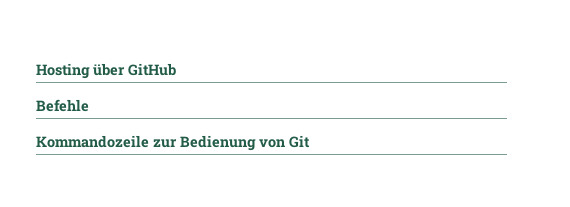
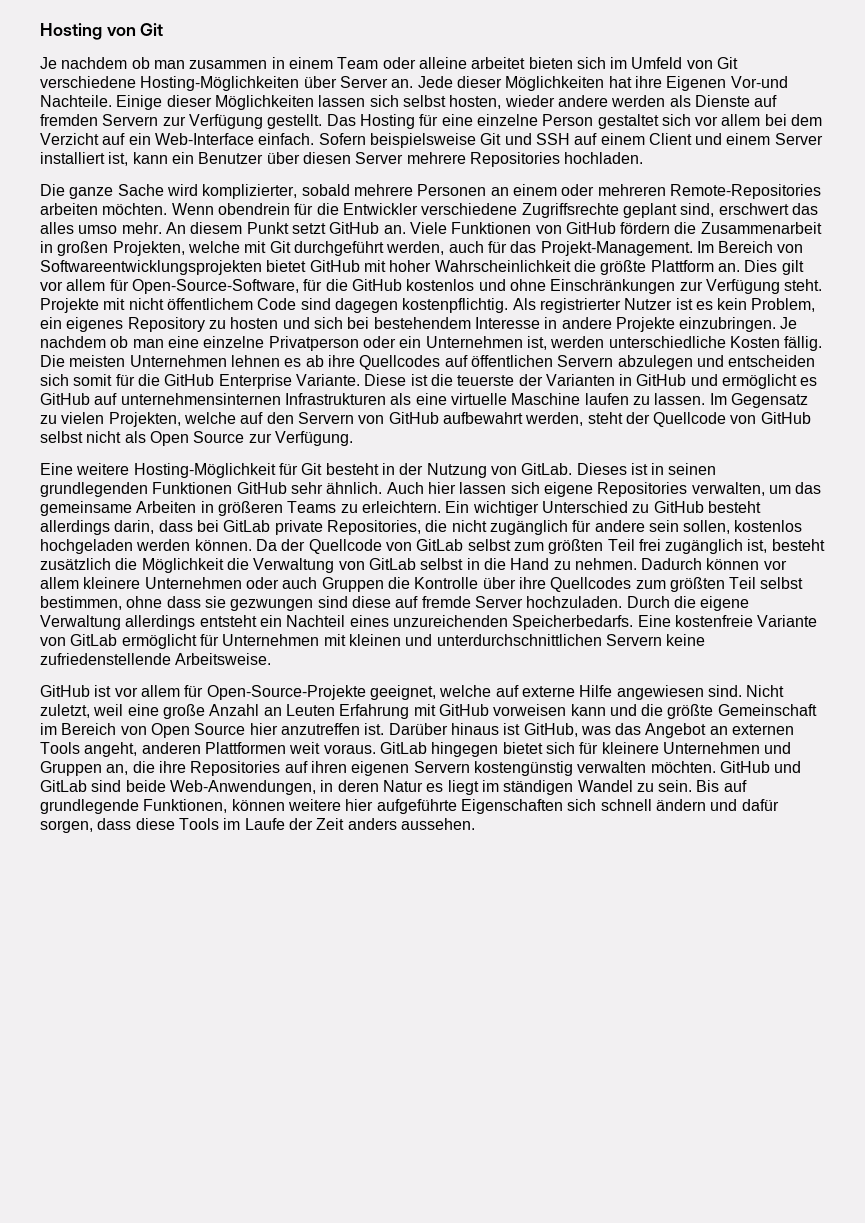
[36,63,176,79] [36,99,89,112] [36,135,310,151] Hosting über GitHub // Befehle // Kommandozeile zur Bedienung von Git -> [40,23,164,40] [40,57,739,69] [40,76,788,91] [40,95,778,110] [40,114,823,129] [40,133,823,148] [40,152,644,167] [40,184,821,199] [40,203,818,218] [40,222,822,234] [40,241,804,256] [40,260,804,275] [40,279,823,294] [40,298,816,313] [40,317,798,332] [40,336,823,351] [40,355,816,370] [40,374,818,389] [40,393,808,408] [40,412,811,427] [40,431,353,446] [40,463,717,478] [40,482,822,497] [40,501,761,516] [40,520,803,535] [40,539,825,554] [40,558,787,573] [40,577,804,592] [40,596,750,611] [40,615,818,630] [40,634,706,649] [40,653,272,665] [40,685,785,700] [40,704,817,719] [40,723,795,738] [40,742,792,757] [40,761,802,776] [40,780,747,795] [40,799,779,814] [40,818,475,833] Hosting von Git // Je nachdem ob man zusammen in einem Team oder alleine arbeitet bieten sich im Umfeld von Git verschiedene Hosting-Möglichkeiten über Server an. Jede dieser Möglichkeiten hat ihre Eigenen Vor-und Nachteile. Einige dieser Möglichkeiten lassen sich selbst hosten, wieder andere werden als Dienste auf fremden Servern zur Verfügung gestellt. Das Hosting für eine einzelne Person gestaltet sich vor allem bei dem Verzicht auf ein Web-Interface einfach. Sofern beispielsweise Git und SSH auf einem Client und einem Server installiert ist, kann ein Benutzer über diesen Server mehrere Repositories hochladen. // Die ganze Sache wird komplizierter, sobald mehrere Personen an einem oder mehreren Remote-Repositories arbeiten möchten. Wenn obendrein für die Entwickler verschiedene Zugriffsrechte geplant sind, erschwert das alles umso mehr. An diesem Punkt setzt GitHub an. Viele Funktionen von GitHub fördern die Zusammenarbeit in großen Projekten, welche mit Git durchgeführt werden, auch für das Projekt-Management. Im Bereich von Softwareentwicklungsprojekten bietet GitHub mit hoher Wahrscheinlichkeit die größte Plattform an. Dies gilt vor allem für Open-Source-Software, für die GitHub kostenlos und ohne Einschränkungen zur Verfügung steht. Projekte mit nicht öffentlichem Code sind dagegen kostenpflichtig. Als registrierter Nutzer ist es kein Problem, ein eigenes Repository zu hosten und sich bei bestehendem Interesse in andere Projekte einzubringen. Je nachdem ob man eine einzelne Privatperson oder ein Unternehmen ist, werden unterschiedliche Kosten fällig. Die meisten Unternehmen lehnen es ab ihre Quellcodes auf öffentlichen Servern abzulegen und entscheiden sich somit für die GitHub Enterprise Variante. Diese ist die teuerste der Varianten in GitHub und ermöglicht es GitHub auf unternehmensinternen Infrastrukturen als eine virtuelle Maschine laufen zu lassen. Im Gegensatz zu vielen Projekten, welche auf den Servern von GitHub aufbewahrt werden, steht der Quellcode von GitHub selbst nicht als Open Source zur Verfügung. // Eine weitere Hosting-Möglichkeit für Git besteht in der Nutzung von GitLab. Dieses ist in seinen grundlegenden Funktionen GitHub sehr ähnlich. Auch hier lassen sich eigene Repositories verwalten, um das gemeinsame Arbeiten in größeren Teams zu erleichtern. Ein wichtiger Unterschied zu GitHub besteht allerdings darin, dass bei GitLab private Repositories, die nicht zugänglich für andere sein sollen, kostenlos hochgeladen werden können. Da der Quellcode von GitLab selbst zum größten Teil frei zugänglich ist, besteht zusätzlich die Möglichkeit die Verwaltung von GitLab selbst in die Hand zu nehmen. Dadurch können vor allem kleinere Unternehmen oder auch Gruppen die Kontrolle über ihre Quellcodes zum größten Teil selbst bestimmen, ohne dass sie gezwungen sind diese auf fremde Server hochzuladen. Durch die eigene Verwaltung allerdings entsteht ein Nachteil eines unzureichenden Speicherbedarfs. Eine kostenfreie Variante von GitLab ermöglicht für Unternehmen mit kleinen und unterdurchschnittlichen Servern keine zufriedenstellende Arbeitsweise. // GitHub ist vor allem für Open-Source-Projekte geeignet, welche auf externe Hilfe angewiesen sind. Nicht zuletzt, weil eine große Anzahl an Leuten Erfahrung mit GitHub vorweisen kann und die größte Gemeinschaft im Bereich von Open Source hier anzutreffen ist. Darüber hinaus ist GitHub, was das Angebot an externen Tools angeht, anderen Plattformen weit voraus. GitLab hingegen bietet sich für kleinere Unternehmen und Gruppen an, die ihre Repositories auf ihren eigenen Servern kostengünstig verwalten möchten. GitHub und GitLab sind beide Web-Anwendungen, in deren Natur es liegt im ständigen Wandel zu sein. Bis auf grundlegende Funktionen, können weitere hier aufgeführte Eigenschaften sich schnell ändern und dafür sorgen, dass diese Tools im Laufe der Zeit anders aussehen.

